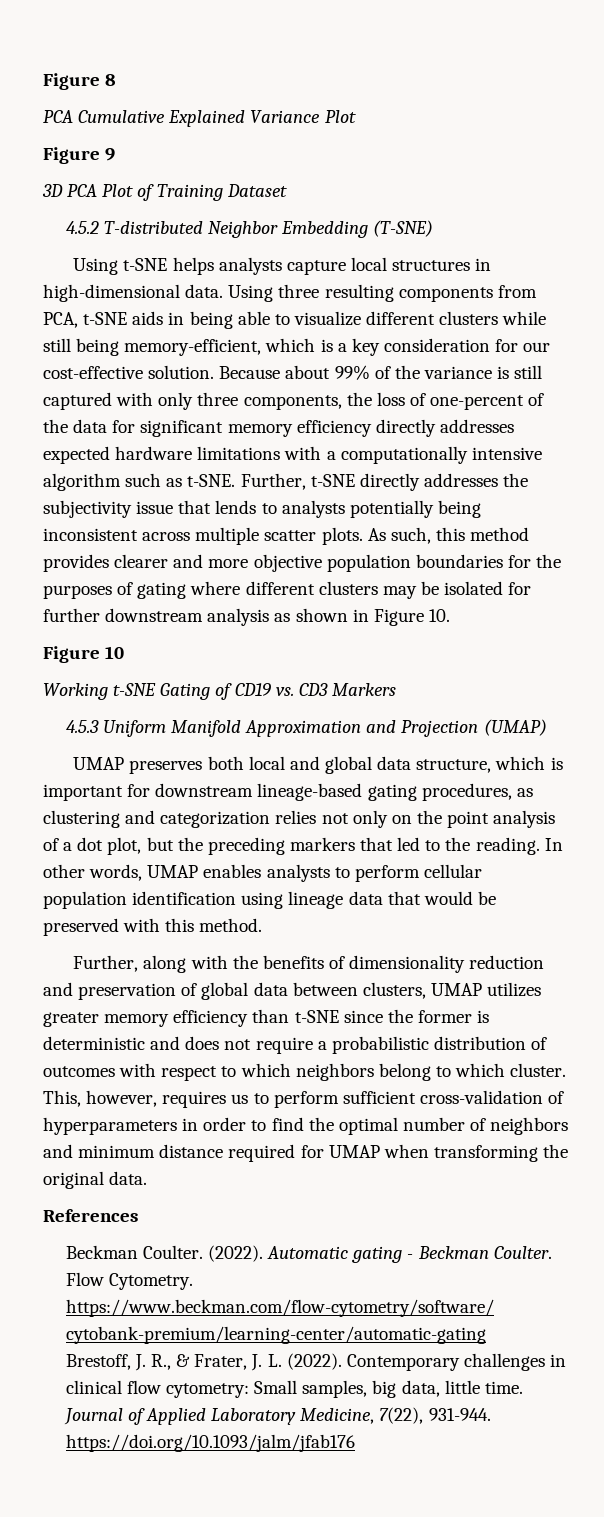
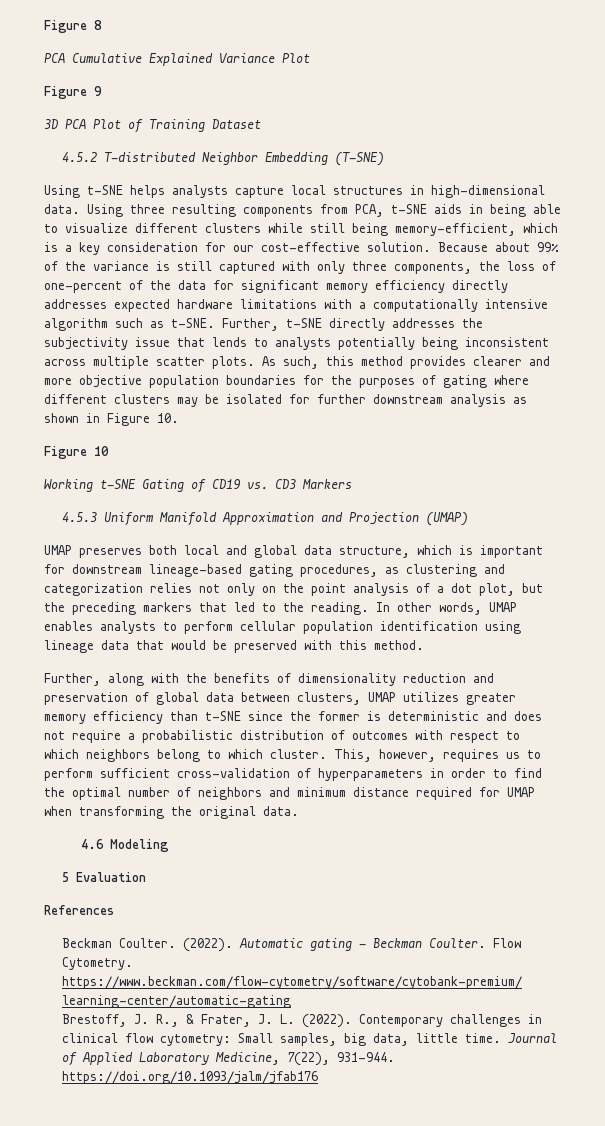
(148, 1178) none -> [80,839,169,852] [62,872,147,882] // 4.6 Modeling // 5 Evaluation

